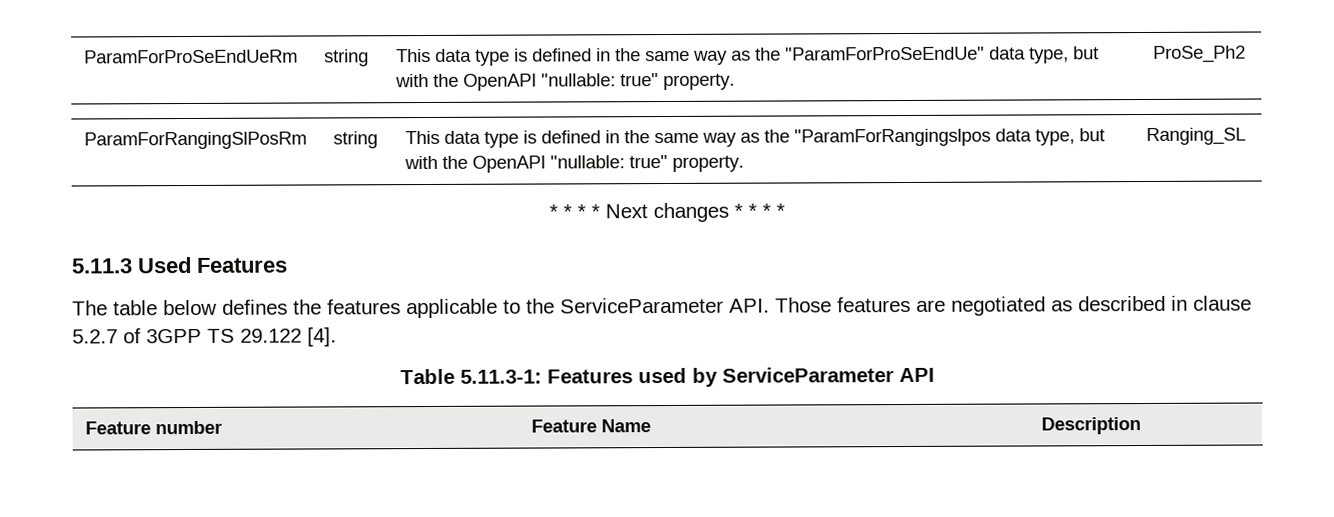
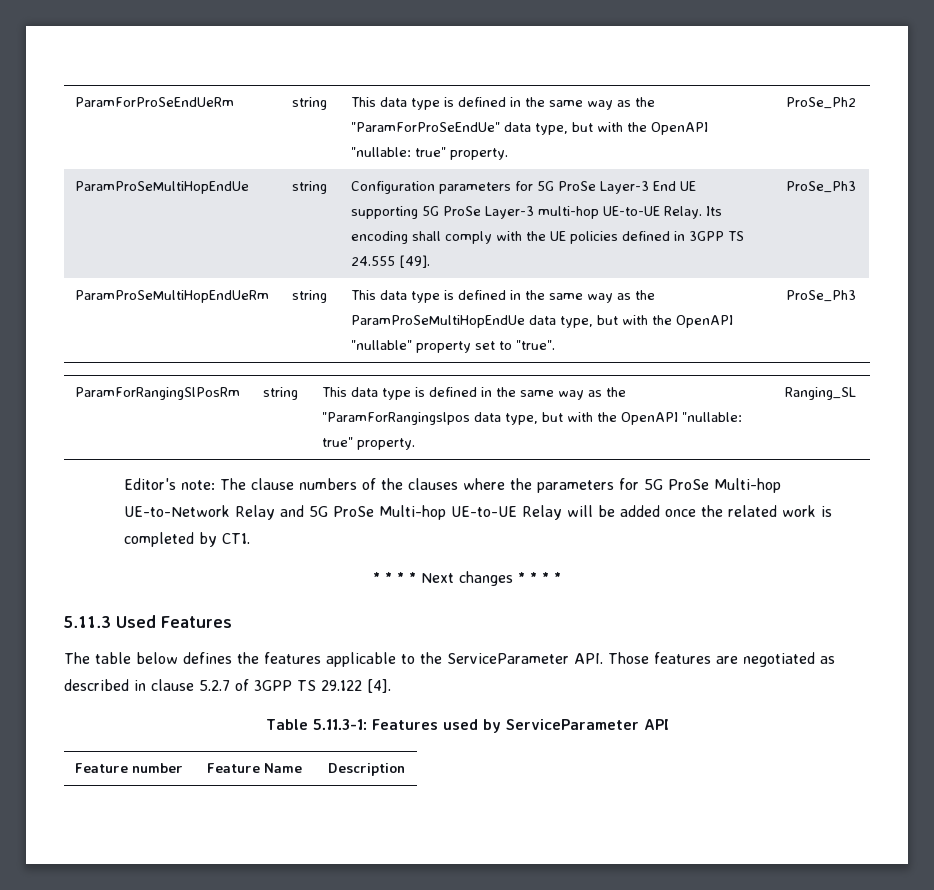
(1247, 54) none -> [75,181,250,194] [292,181,328,194] [351,181,697,194] [351,206,723,219] [351,231,745,244] [351,255,431,268] [786,181,857,193] [75,290,270,303] [292,290,328,303] [351,290,656,303] [351,315,734,328] [351,340,556,353] [786,290,857,302] // ParamProSeMultiHopEndUe | string | Configuration parameters for 5G ProSe Layer-3 End UE supporting 5G ProSe Layer-3 multi-hop UE-to-UE Relay. Its encoding shall comply with the UE policies defined in 3GPP TS 24.555 [49]. | ProSe_Ph3 // ParamProSeMultiHopEndUeRm | string | This data type is defined in the same way as the ParamProSeMultiHopEndUe data type, but with the OpenAPI "nullable" property set to "true". | ProSe_Ph3
(1247, 136) none -> [123,478,781,493] [123,505,832,520] [123,532,250,547] // Editor's note: The clause numbers of the clauses where the parameters for 5G ProSe Multi-hop UE-to-Network Relay and 5G ProSe Multi-hop UE-to-UE Relay will be added once the related work is completed by CT1.

